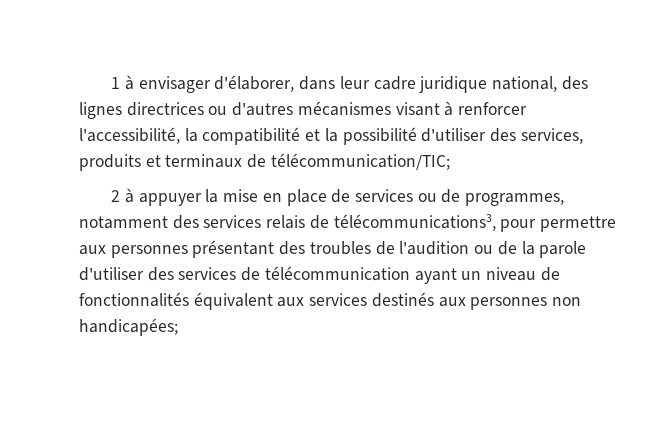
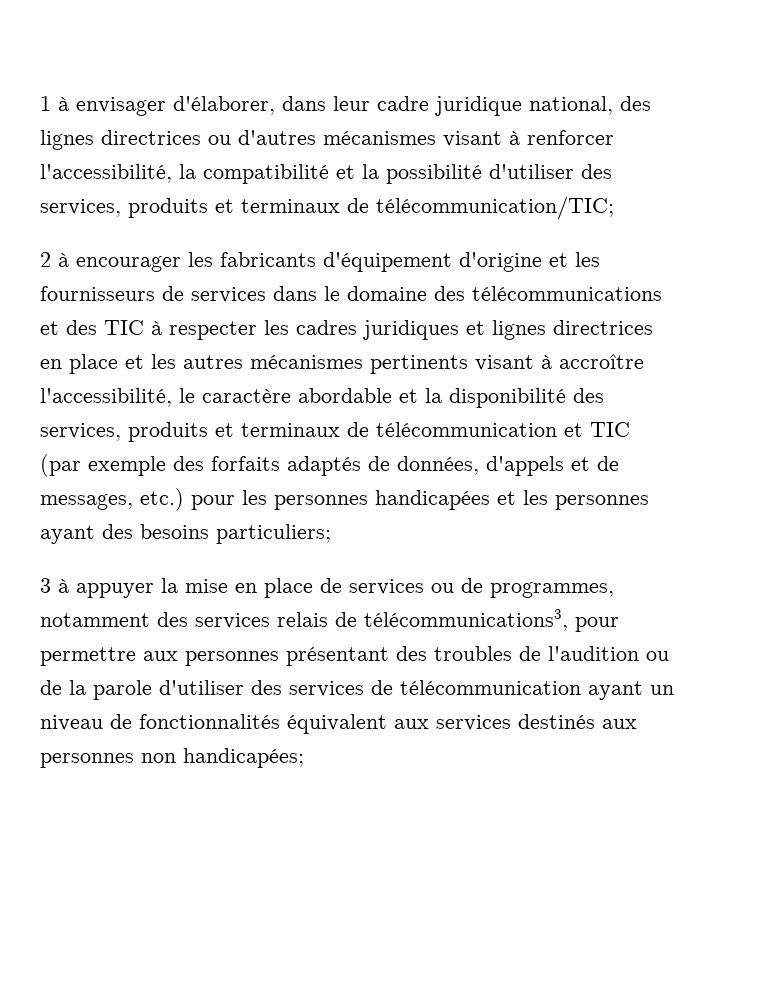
(134, 195) none -> [76,252,600,272] [40,286,662,303] [40,320,653,340] [40,354,644,374] [40,388,604,408] [40,422,630,442] [40,454,619,477] [40,488,649,511] [40,524,331,544] [40,578,69,593] encourager les fabricants d'équipement d'origine et les fournisseurs de services dans le domaine des télécommunications et des TIC à respecter les cadres juridiques et lignes directrices en place et les autres mécanismes pertinents visant à accroître l'accessibilité, le caractère abordable et la disponibilité des services, produits et terminaux de télécommunication et TIC (par exemple des forfaits adaptés de données, d'appels et de messages, etc.) pour les personnes handicapées et les personnes ayant des besoins particuliers; // 3 à

